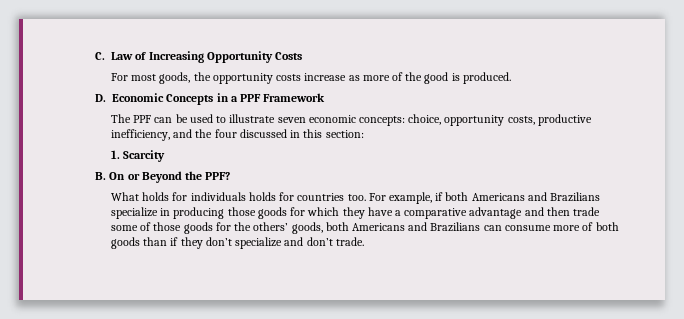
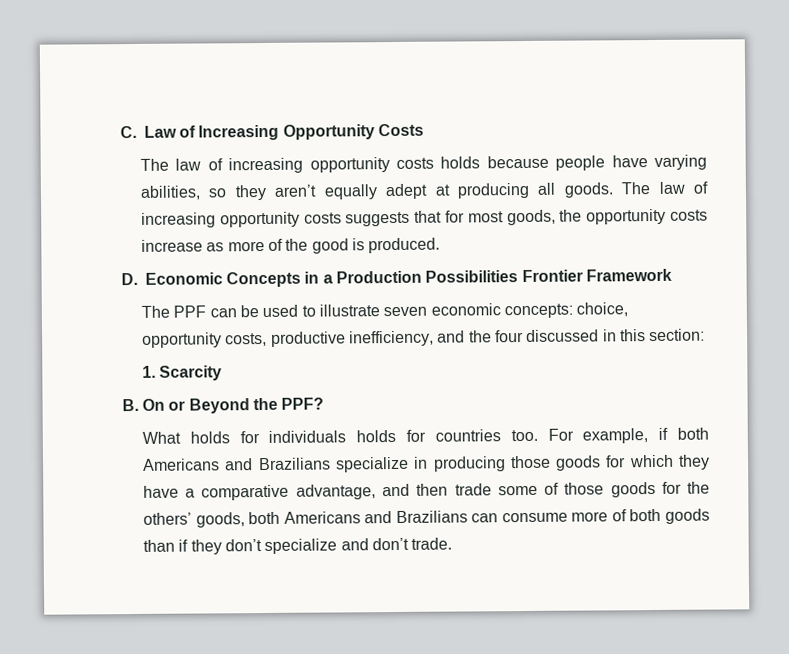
[110,73,128,81] For -> [139,154,707,174] [139,181,708,201] [140,210,465,228] The law of increasing opportunity costs holds because people have varying abilities, so they aren’t equally adept at producing all goods. The law of increasing opportunity costs suggests that for
[240,94,262,102] PPF -> [335,269,583,284] Production Possibilities Frontier
[469,207,523,219] advantage -> [295,484,376,500] advantage,

